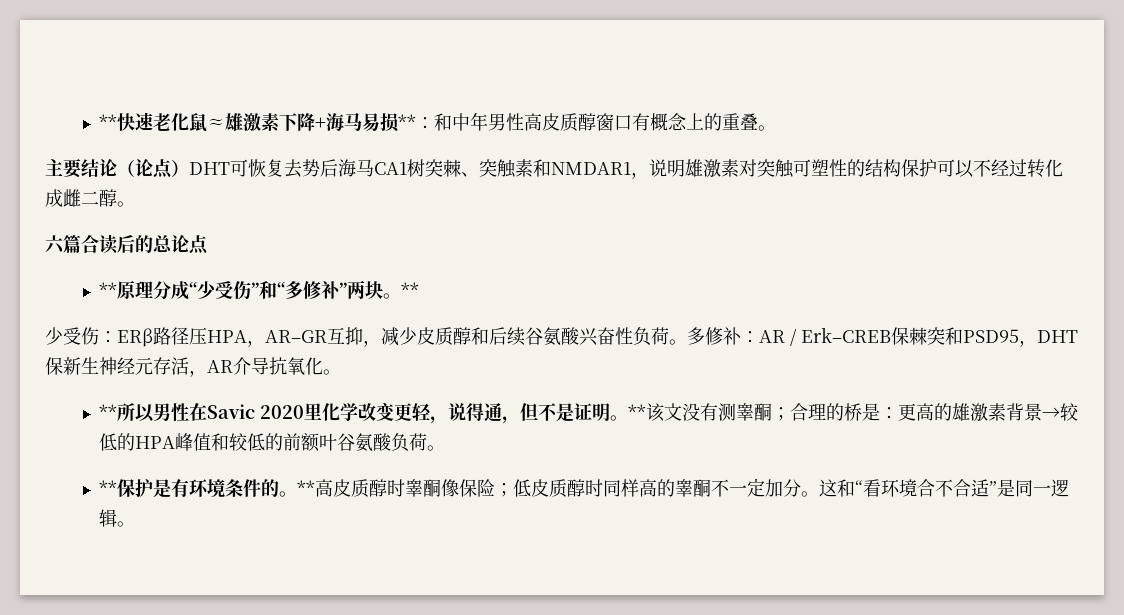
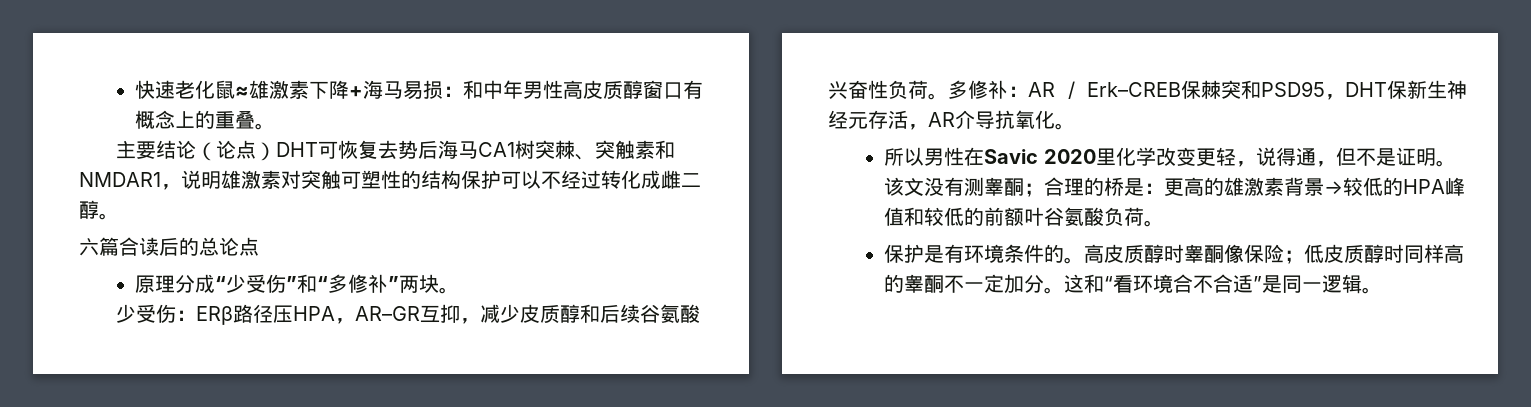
[98,114,117,129] ** -> (135, 89) none
[397,114,416,129] ** -> (444, 89) none
[98,282,117,297] ** -> (259, 246) none
[400,282,419,297] ** -> (460, 290) none
[98,404,117,419] ** -> (1075, 126) none
[627,404,646,419] ** -> (1457, 163) none
[98,480,117,495] ** -> (1165, 223) none
[296,480,315,495] ** -> (1085, 260) none

